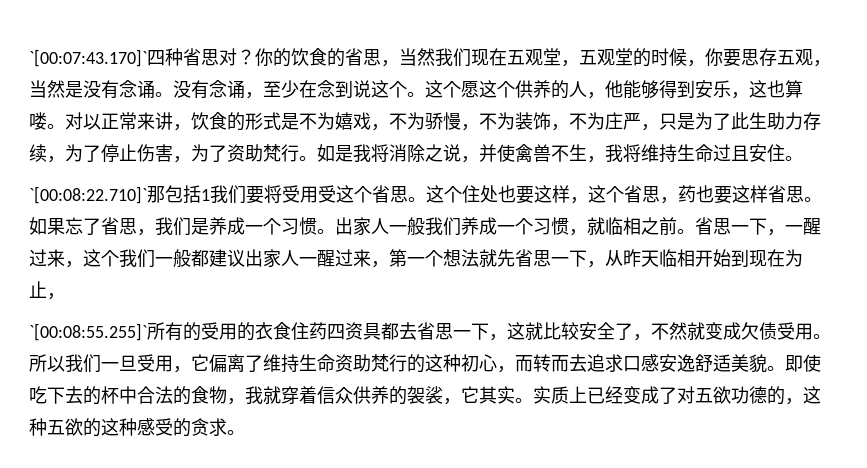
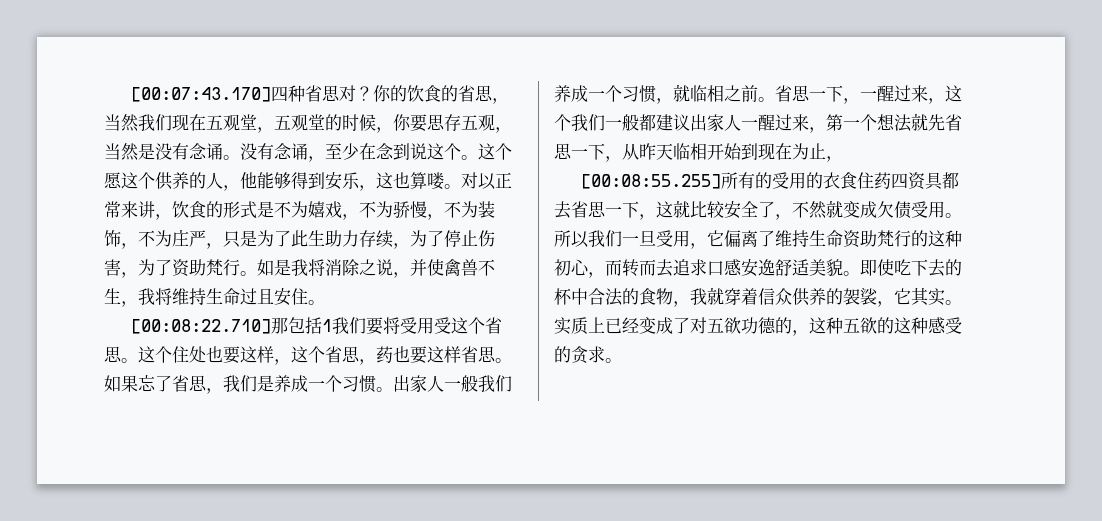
[29,49,147,67] `[00:07:43.170]` -> [130,87,271,102] [00:07:43.170]
[29,186,147,204] `[00:08:22.710]` -> [130,319,271,334] [00:08:22.710]
[29,323,147,341] `[00:08:55.255]` -> [580,174,721,189] [00:08:55.255]

